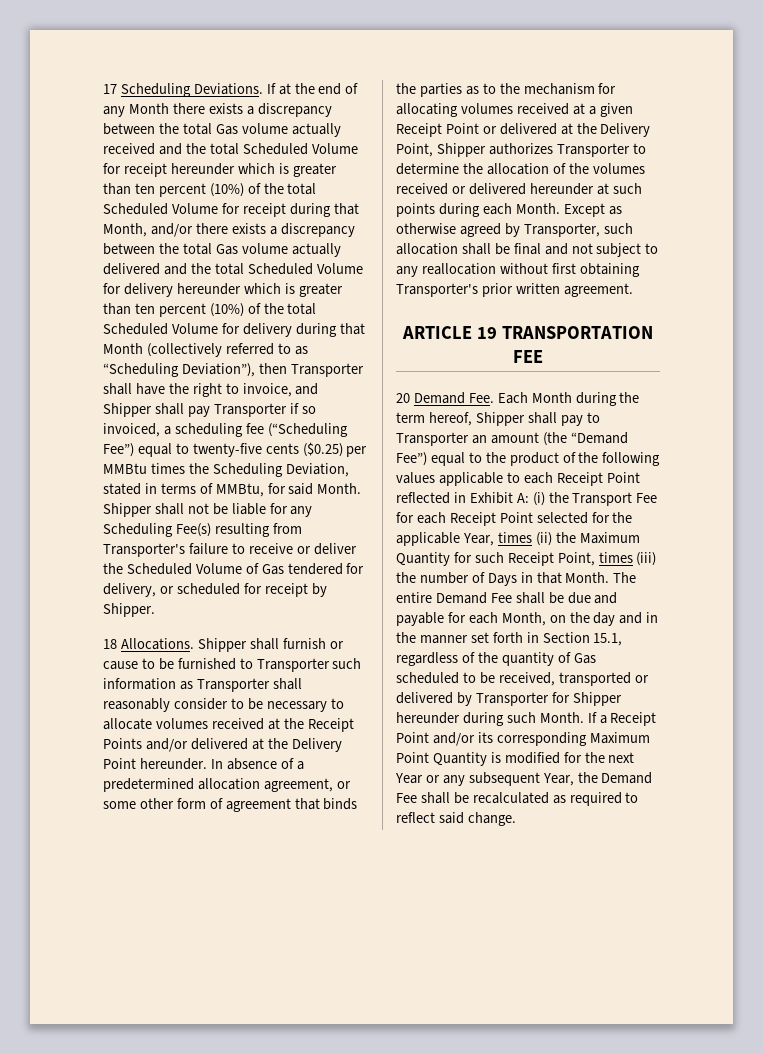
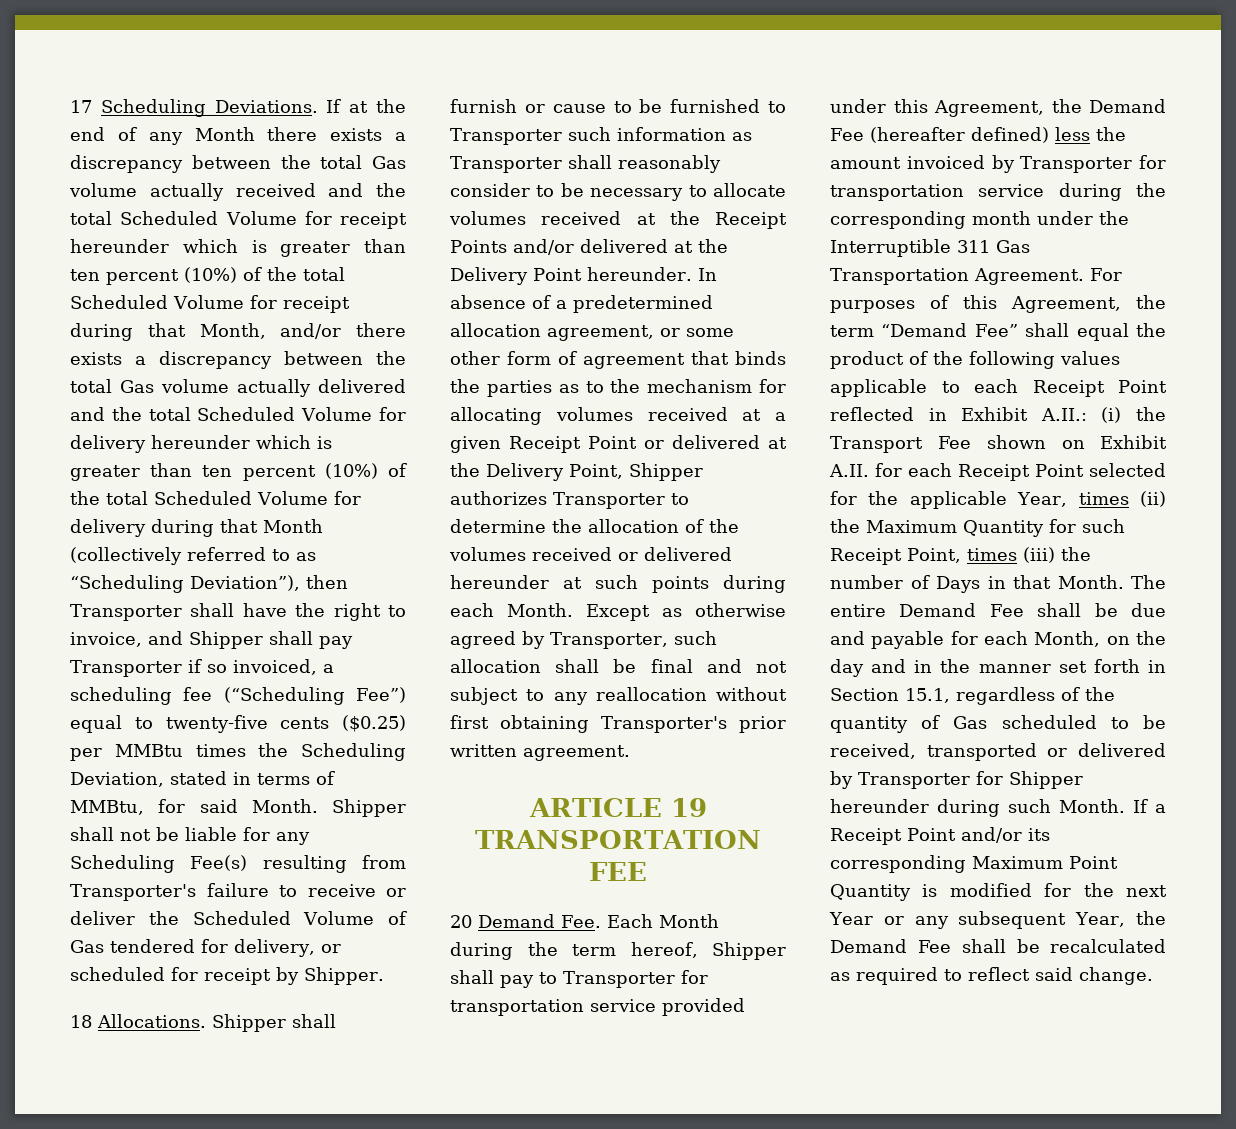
[471,432,628,446] [396,452,482,466] an amount (the “Demand Fee”) equal to -> [681,970,708,984] [450,998,745,1016] [830,99,1166,117] [830,127,1126,143] [830,155,1166,173] [830,183,1166,201] [830,211,1129,229] [830,239,1030,257] [830,268,1122,285] [830,295,1166,313] [830,323,1129,341] for transportation service provided under this Agreement, the Demand Fee (hereafter defined) less the amount invoiced by Transporter for transportation service during the corresponding month under the Interruptible 311 Gas Transportation Agreement. For purposes of this Agreement, the term “Demand Fee” shall equal
[516,493,529,503] A: -> [1040,408,1087,421] A.II.:
(658, 498) none -> [986,435,1167,449] [829,464,869,477] shown on Exhibit A.II.

